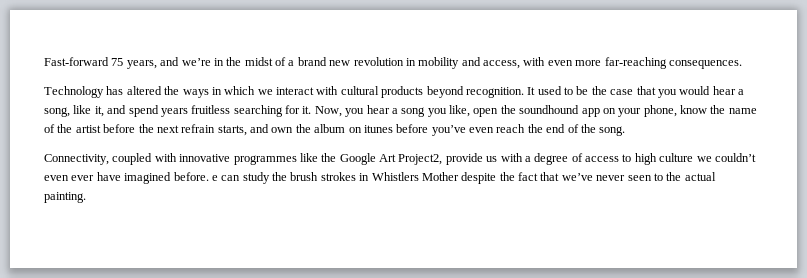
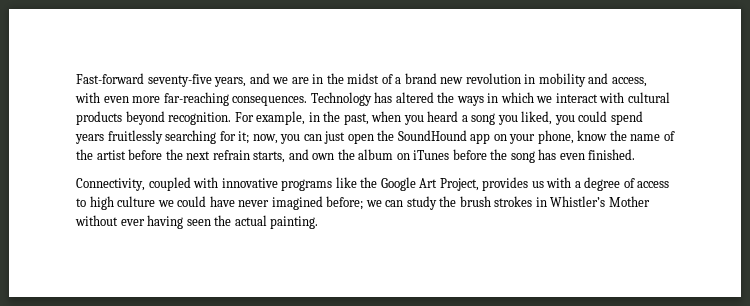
[111,58,124,66] 75 -> [147,74,212,87] seventy-five
[181,58,211,66] we’re -> [272,77,309,84] we are
(742, 64) // -> (308, 101) none
[527,86,744,98] [44,105,470,117] It used to be the case that you would hear a song, like it, and spend years fruitless searching for it. Now, you hear a song you like, -> [234,111,643,125] [75,130,346,144] For example, in the past, when you heard a song you liked, you could spend years fruitlessly searching for it; now, you can just
[519,105,580,114] soundhound -> [397,130,467,141] SoundHound
[363,124,626,136] itunes before you’ve even reach the end of the song. -> [413,149,636,163] iTunes before the song has even finished.
[233,155,297,165] programmes -> [281,179,333,191] programs
[398,153,483,165] Project2, provide -> [439,177,529,191] Project, provides
[714,153,756,162] [44,172,218,184] couldn’t even ever have imagined before. e -> [177,196,382,210] could have never imagined before; we
[371,172,663,184] Whistlers Mother despite the fact that we’ve never seen to -> [550,196,650,207] [75,215,211,229] Whistler’s Mother without ever having seen

